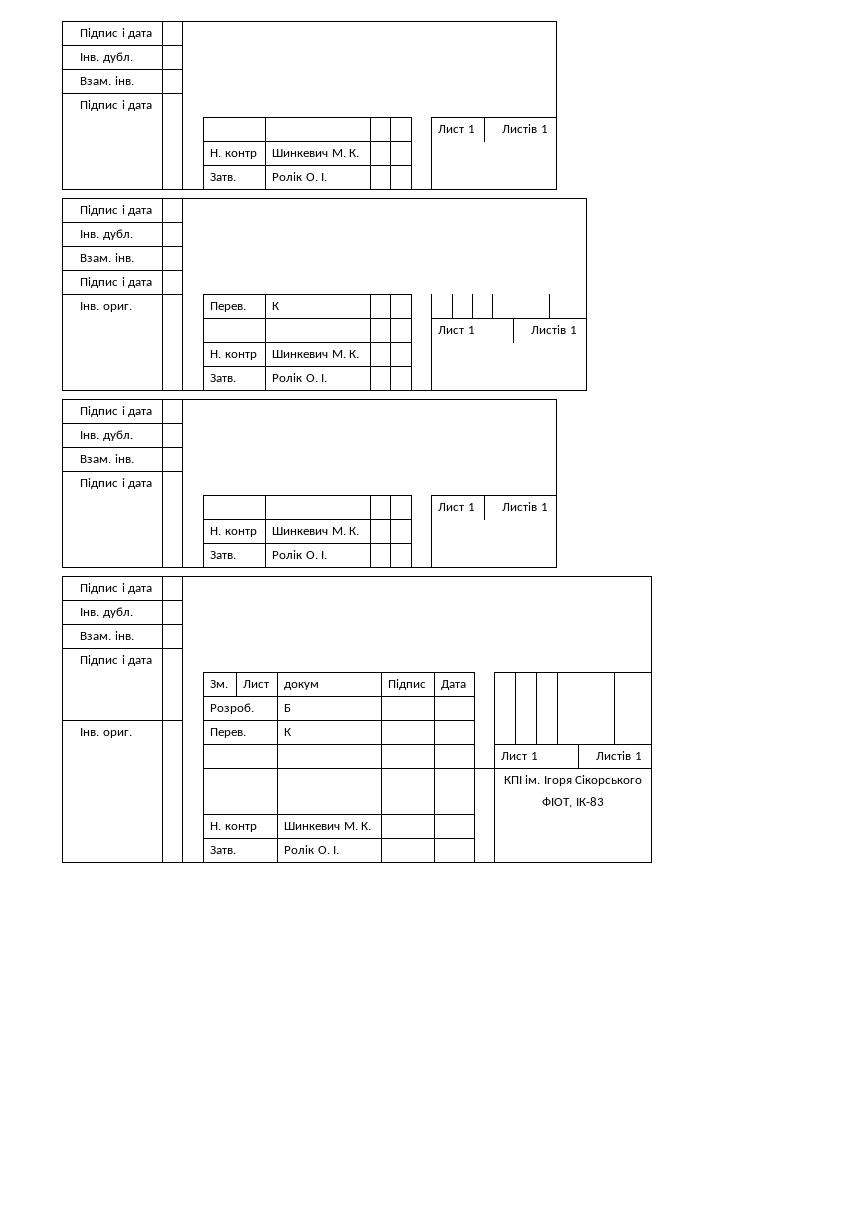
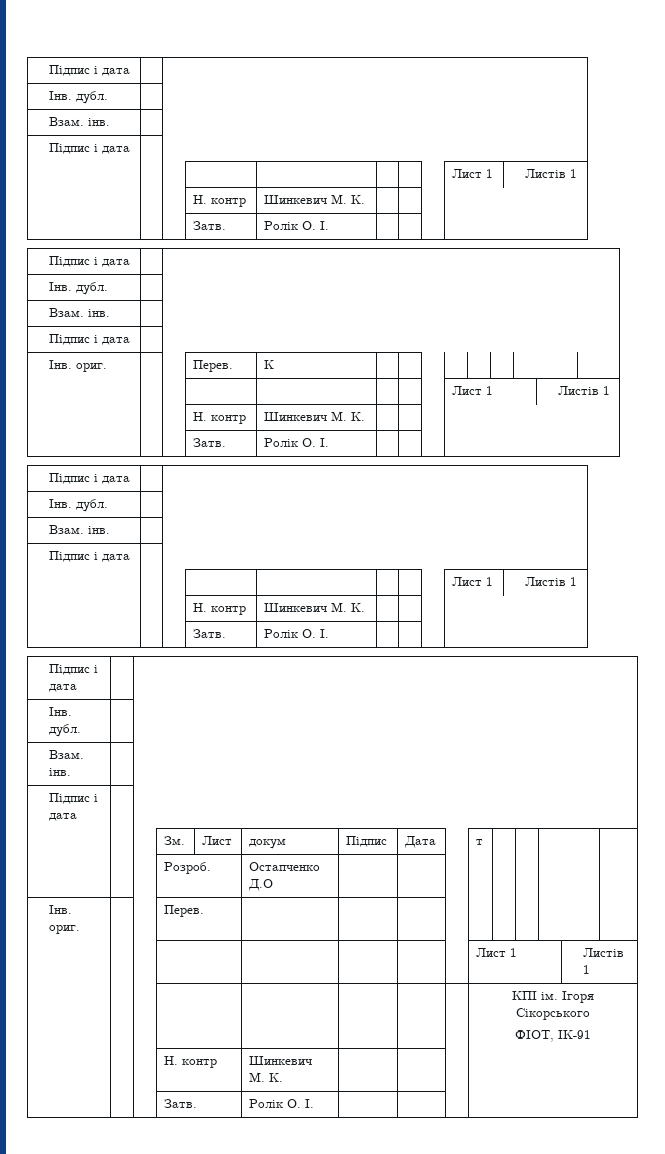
(466, 685) none -> [476,839,484,845] т
[283,704,291,712] [80,728,132,738] [209,728,246,738] [283,728,291,736] Б | | | | | | | | // Інв. ориг. | | | Перев. | К -> [249,862,321,871] [248,879,274,891] [48,905,72,914] [48,925,80,934] [164,905,205,917] Остапченко Д.О | | | | | | | | // Інв. ориг. | | | Перев. |
[575,797,604,806] ІК-83 -> [558,1030,591,1039] ІК-91

